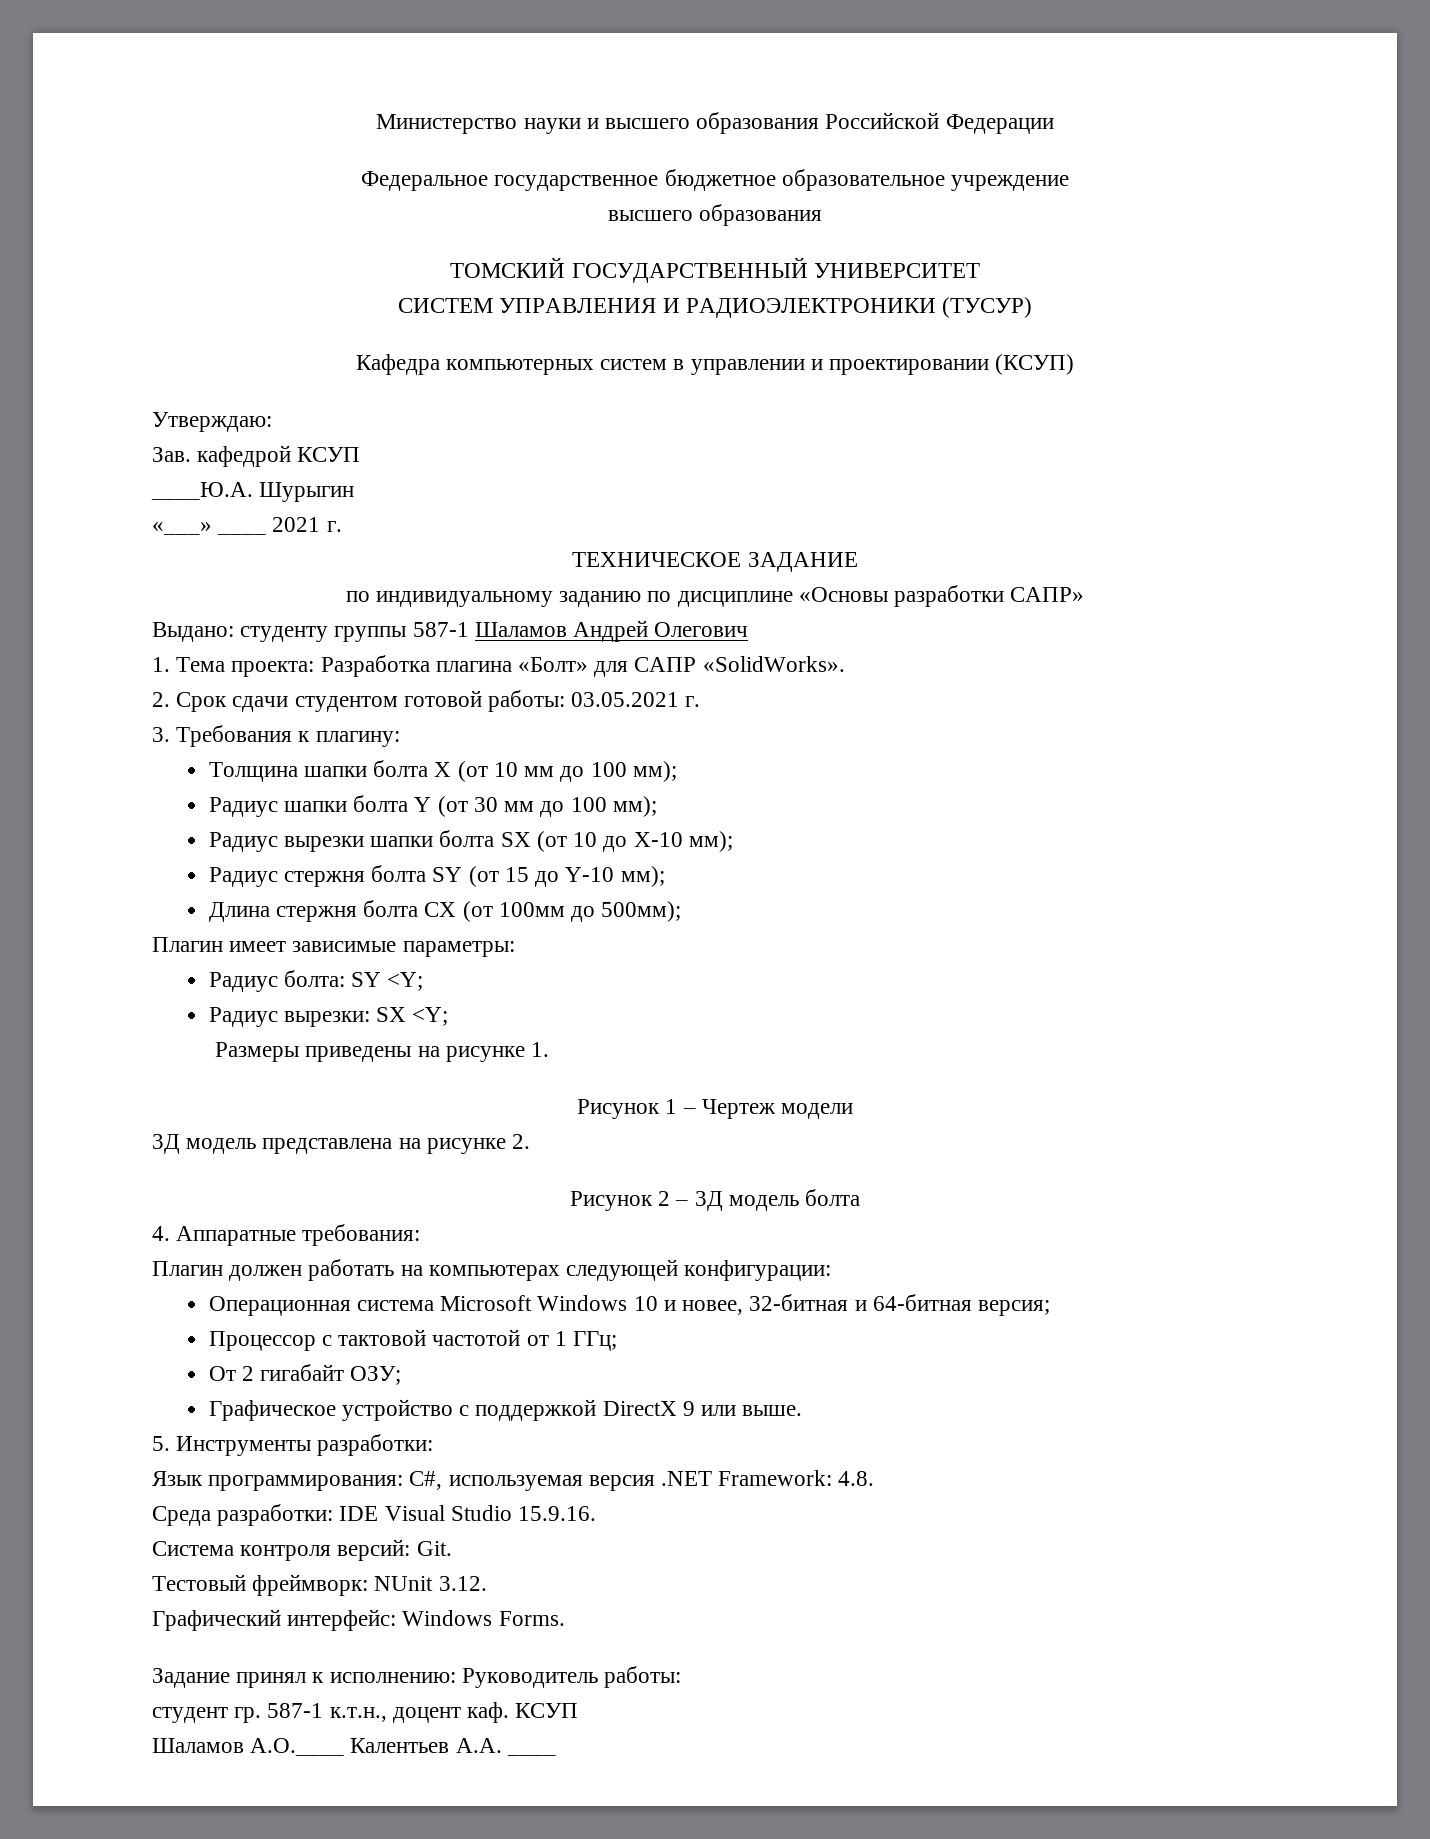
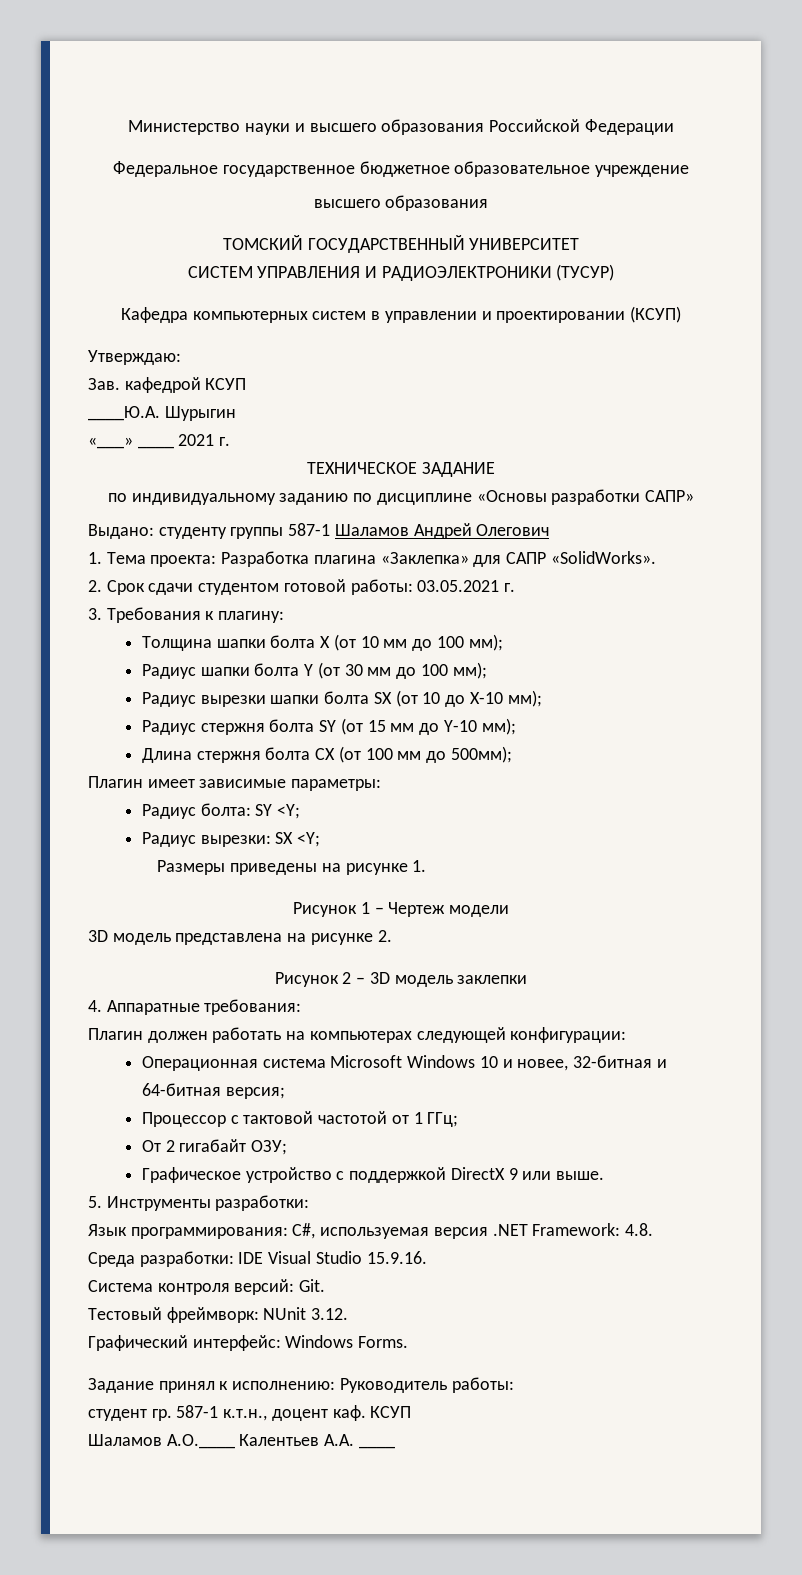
[518,657,589,672] «Болт» -> [380,552,469,564] «Заклепка»
(529, 874) none -> [390,723,415,732] мм
[498,902,565,917] 100мм -> [365,748,422,760] 100 мм
[152,1134,180,1154] 3Д -> [88,930,108,942] 3D
[694,1189,861,1211] 3Д модель болта -> [369,972,528,987] 3D модель заклепки

